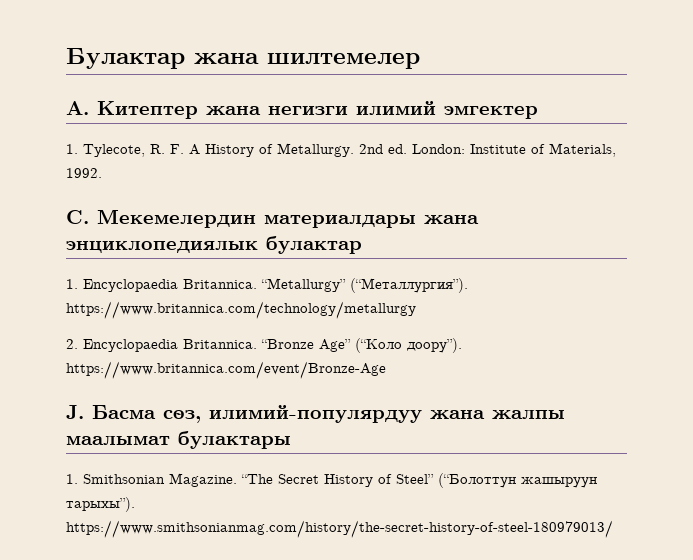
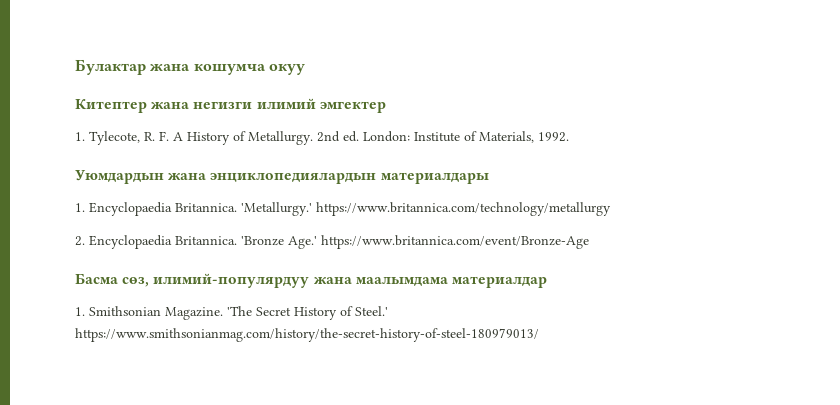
[267,53,420,69] [66,101,89,115] шилтемелер // A. -> [193,64,305,75] кошумча окуу //
[66,209,479,228] [66,236,362,254] C. Мекемелердин материалдары жана энциклопедиялык булактар -> [75,170,489,184] Уюмдардын жана энциклопедиялардын материалдары
[261,278,468,293] “Metallurgy” (“Металлургия”). -> [241,202,312,216] 'Metallurgy.'
[261,338,462,353] “Bronze Age” (“Коло доору”). -> [241,236,317,249] 'Bronze Age.'
[66,405,84,419] J. -> (589, 242) none
[492,410,565,419] [66,431,291,449] жалпы маалымат булактары -> [355,276,547,288] маалымдама материалдар
[241,474,273,484] “The -> [227,306,252,316] 'The
[396,473,597,488] [66,497,135,512] Steel” (“Болоттун жашыруун тарыхы”). -> [355,306,388,316] Steel.'

